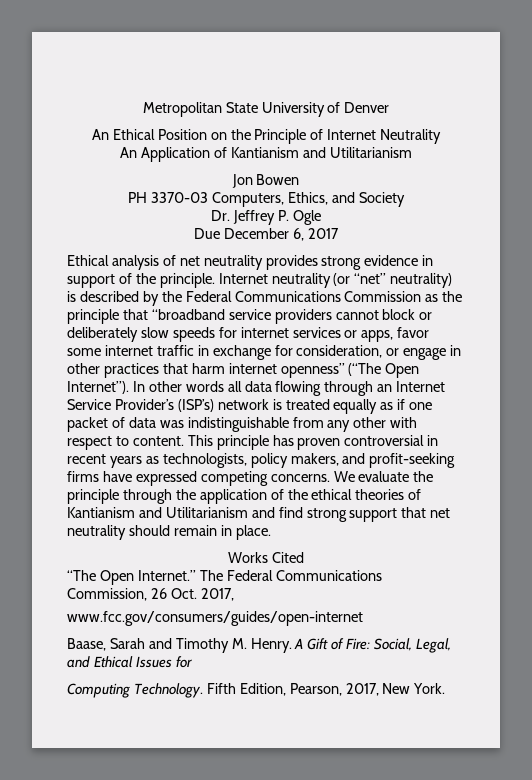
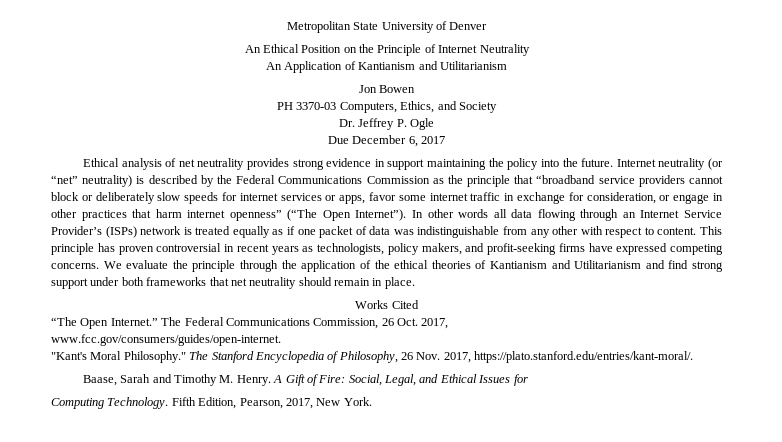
[118,273,215,288] of the principle. -> [427,158,614,170] maintaining the policy into the future.
[177,399,214,412] (ISP’s) -> [105,226,137,238] (ISPs)
(398, 515) none -> [90,277,207,286] under both frameworks
[67,611,363,626] www.fcc.gov/consumers/guides/open-internet -> [51,334,281,346] [51,351,694,363] www.fcc.gov/consumers/guides/open-internet. // "Kant's Moral Philosophy." The Stanford Encyclopedia of Philosophy, 26 Nov. 2017, https://plato.stanford.edu/entries/kant-moral/.

